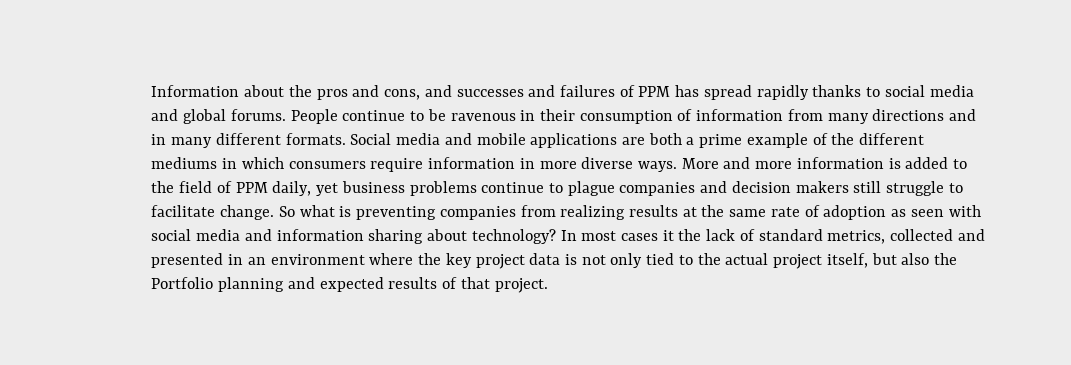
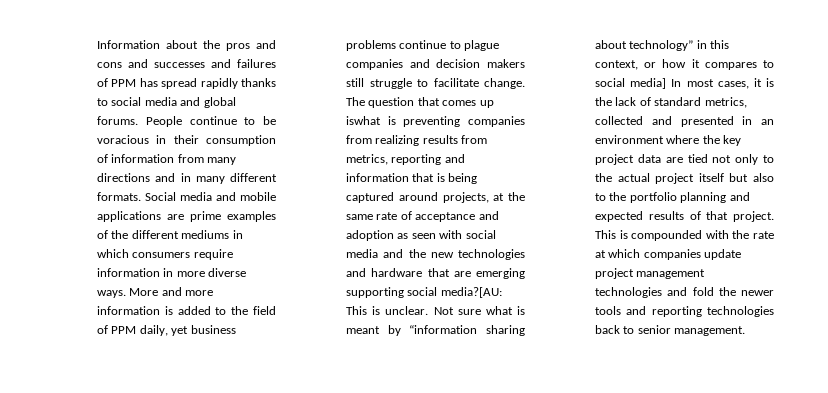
[384,89,421,100] cons, -> [96,62,122,68] cons
[450,113,516,121] ravenous -> [96,135,149,144] voracious
[648,133,808,148] both a prime example -> [189,211,276,222] prime examples
[278,205,335,217] So what -> [345,97,494,108] [345,116,381,125] The question that comes up iswhat
(679, 211) none -> [461,135,488,144] [345,154,465,165] [345,173,478,184] [345,192,489,203] from metrics, reporting and information that is being captured around projects,
(820, 211) none -> [415,211,499,222] acceptance and
[276,229,674,244] information sharing about technology? In most cases it -> [408,249,525,260] [345,268,525,279] [345,287,502,298] [345,306,525,315] [345,325,525,336] [594,40,730,51] [594,59,774,70] [594,78,774,89] the new technologies and hardware that are emerging supporting social media?[AU: This is unclear. Not sure what is meant by “information sharing about technology” in this context, or how it compares to social media] In most cases, it is
[565,254,578,265] is -> [665,154,708,163] are tied
[646,253,675,265] tied -> (759, 159) none
[826,253,868,268] itself, -> [698,173,724,182] itself
[933,253,957,265] [151,277,214,289] the Portfolio -> [594,192,677,203] to the portfolio
(548, 285) none -> [594,230,774,241] [594,249,742,260] [594,268,706,279] [594,287,774,298] [594,306,774,317] [594,325,746,336] This is compounded with the rate at which companies update project management technologies and fold the newer tools and reporting technologies back to senior management.

